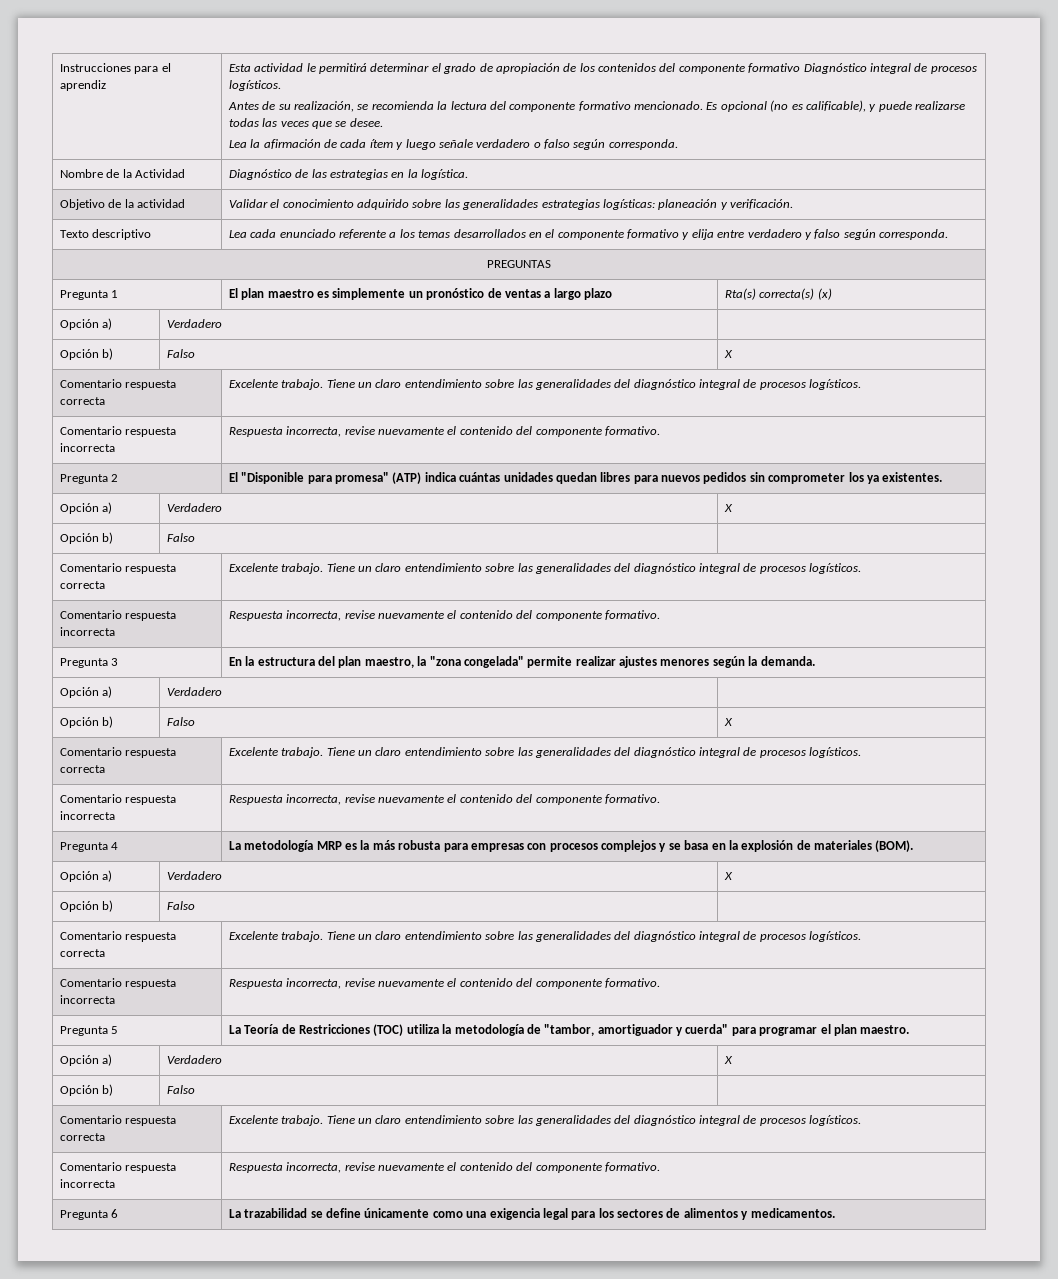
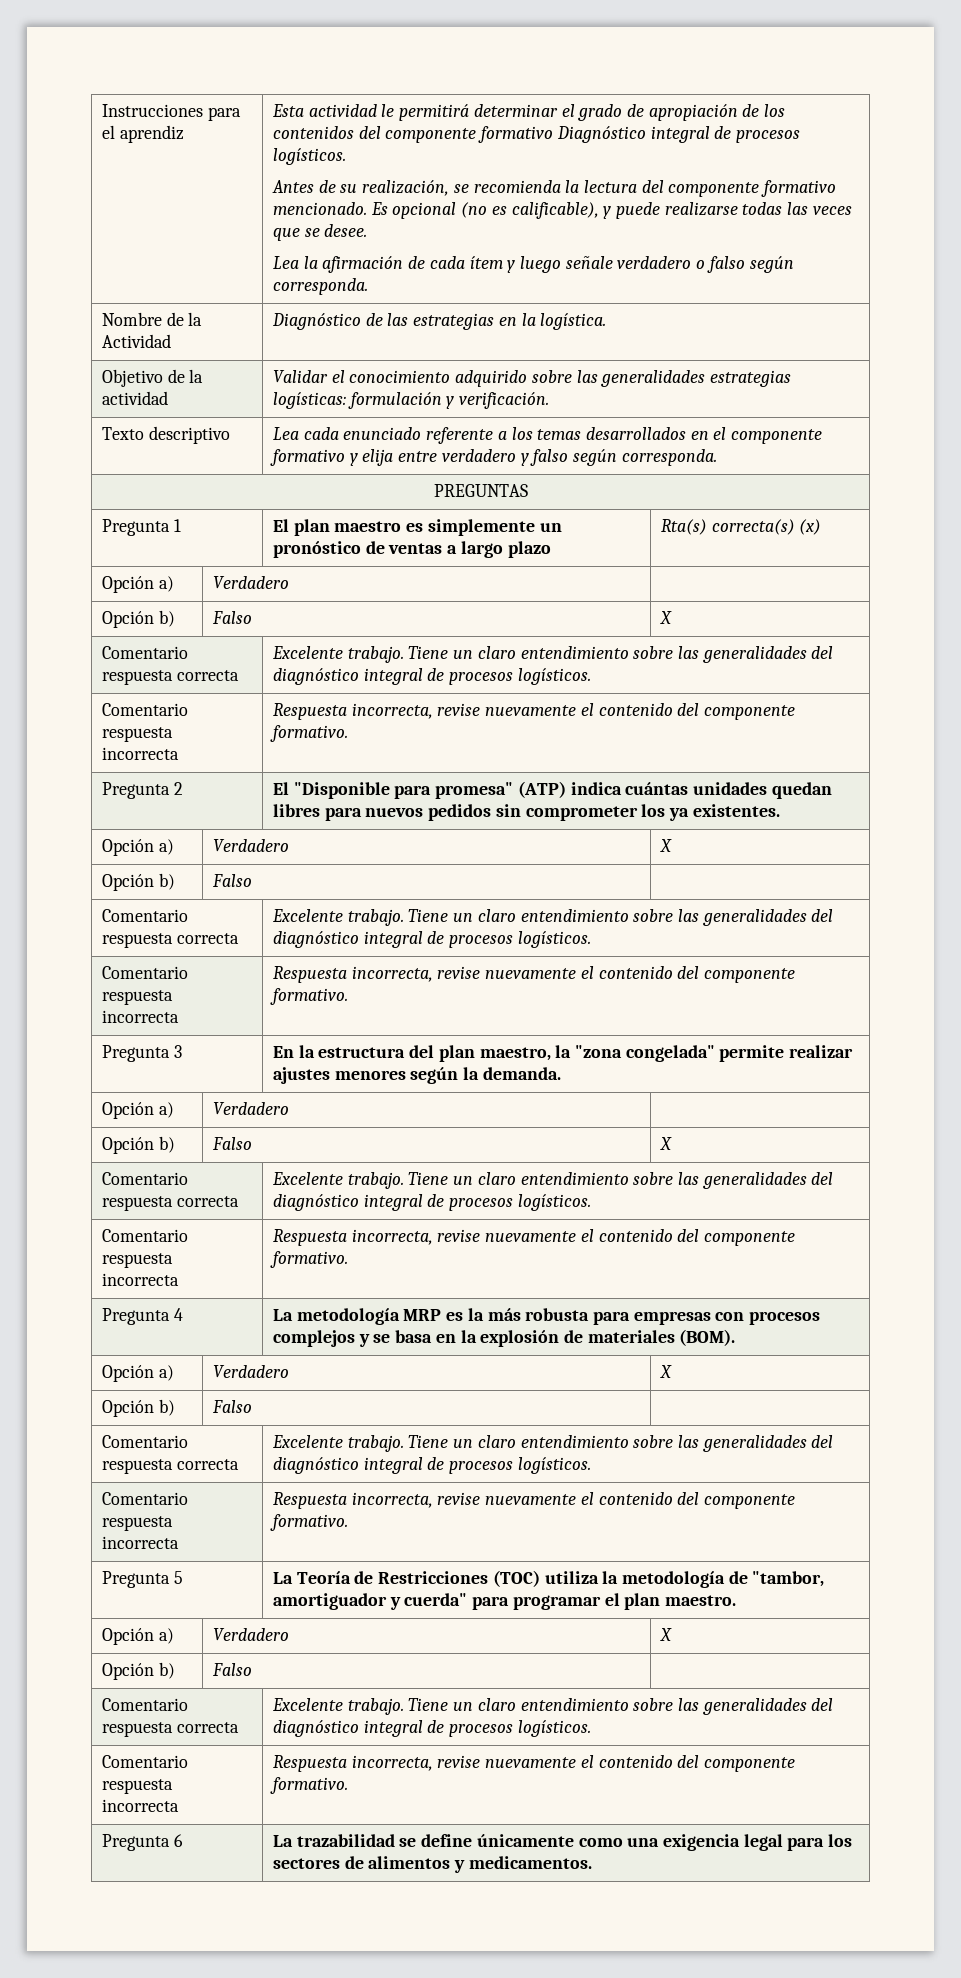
[658,199,718,210] planeación -> [347,392,442,409] formulación

